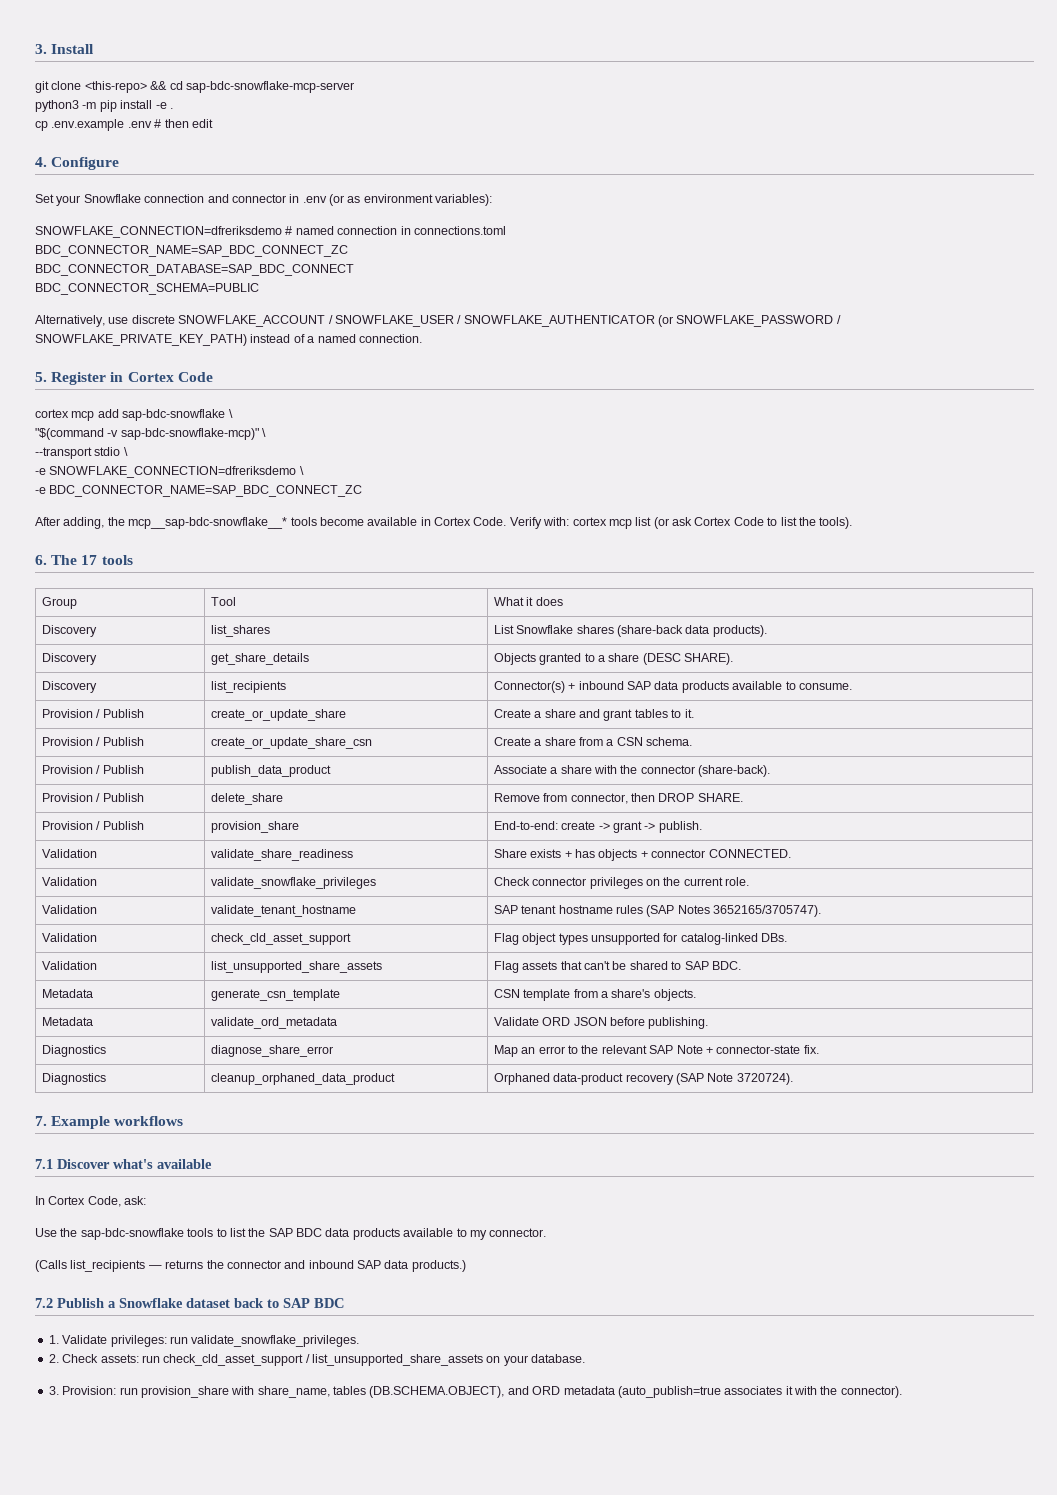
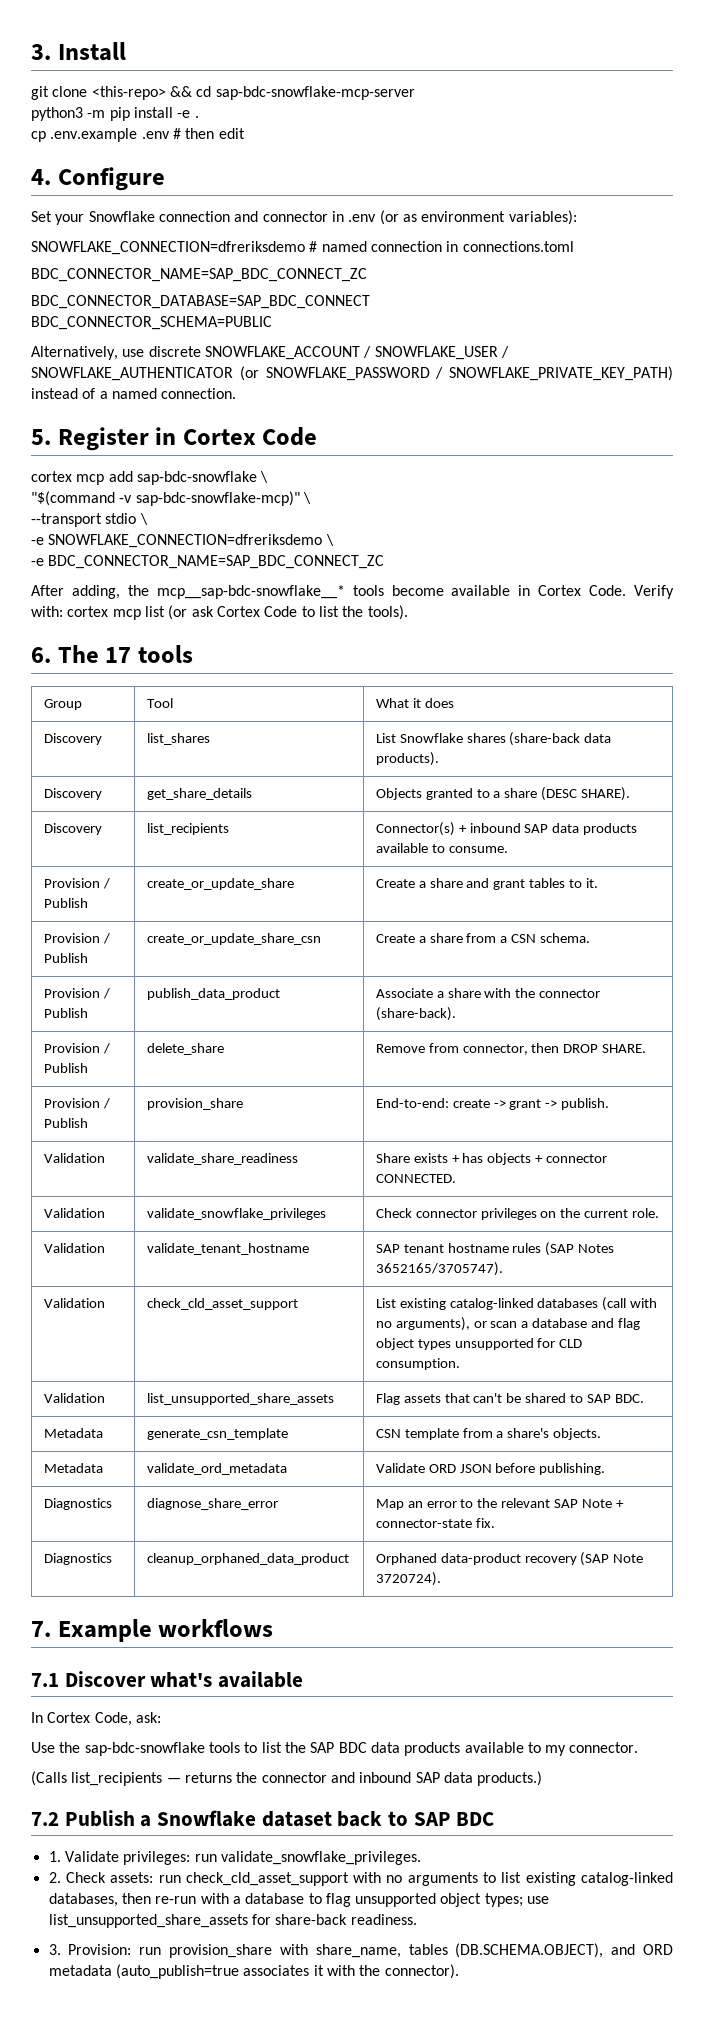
[493,933,519,945] Flag -> [375,1297,658,1311] [375,1317,641,1331] List existing catalog-linked databases (call with no arguments), or scan a database and flag
[680,933,788,945] catalog-linked DBs. -> [559,1339,583,1348] [375,1358,460,1370] CLD consumption.
[305,1354,586,1366] / list_unsupported_share_assets on your database. -> [353,1872,673,1886] [48,1893,550,1907] [48,1914,417,1928] with no arguments to list existing catalog-linked databases, then re-run with a database to flag unsupported object types; use list_unsupported_share_assets for share-back readiness.

